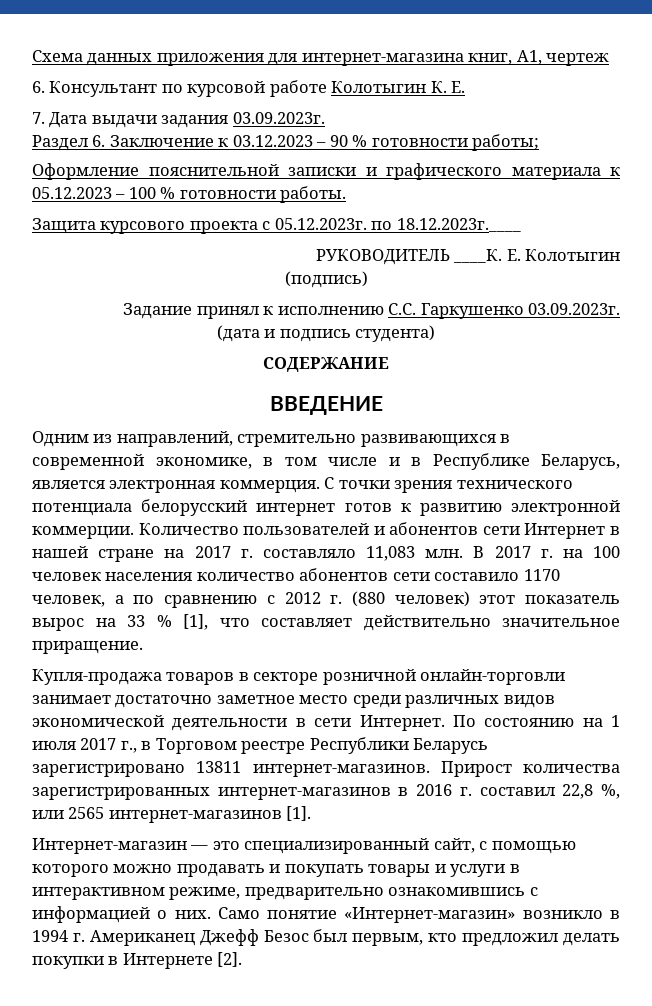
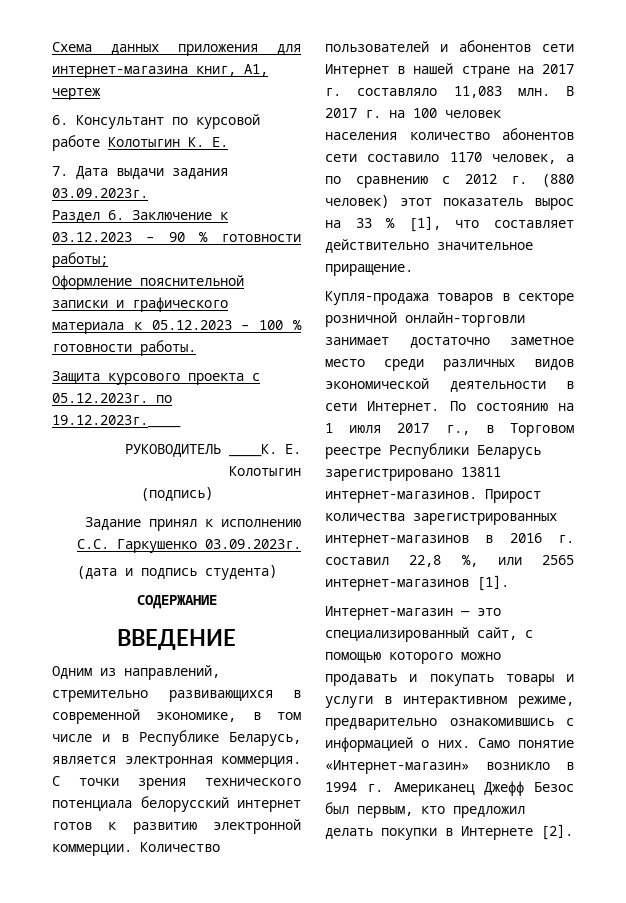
[396,218,521,232] 18.12.2023г.____ -> [52,415,181,428] 19.12.2023г.____

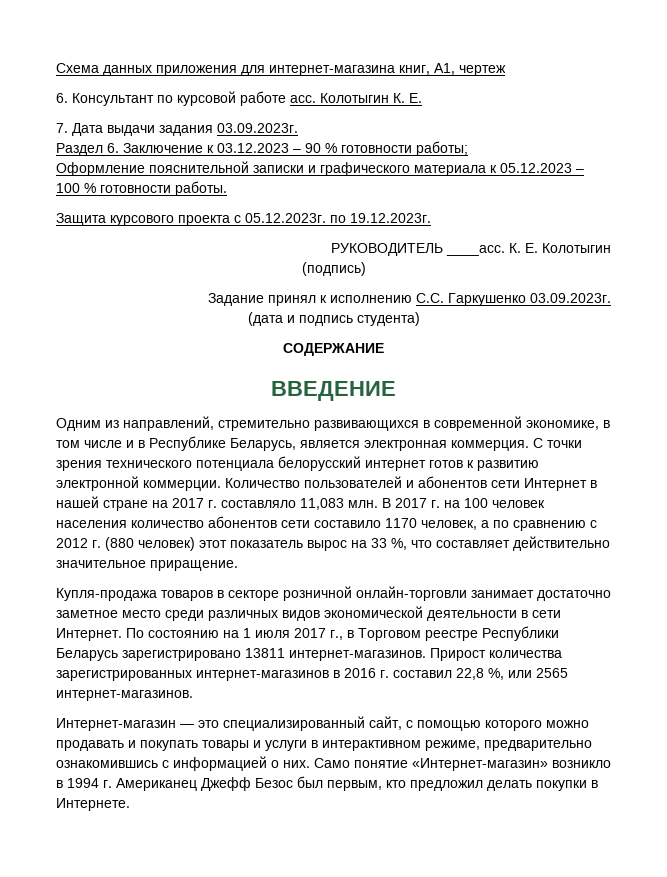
(100, 143) none -> [290,95,316,103] асс.
[52,415,181,428] 19.12.2023г.____ -> [350,213,431,223] 19.12.2023г.
[229,444,277,457] ____К. -> [446,243,521,256] ____асс. К.
[386,216,441,232] % [1], -> [391,538,407,550] %,
[325,575,509,591] интернет-магазинов [1]. -> [56,690,193,701] интернет-магазинов.
[461,824,573,840] Интернете [2]. -> [56,798,130,811] Интернете.

